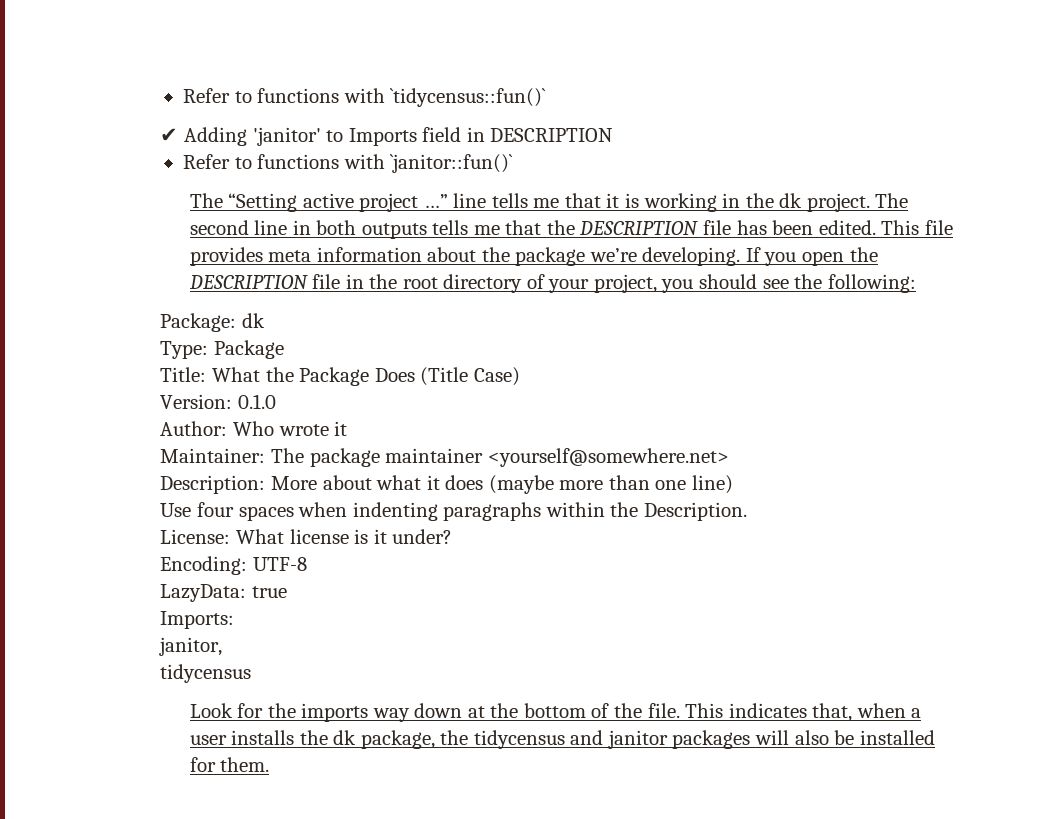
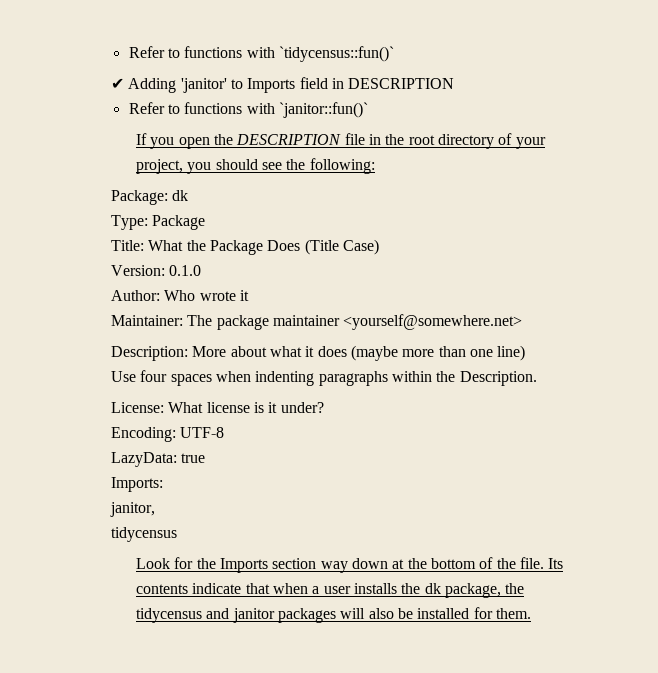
[189,193,909,212] [189,220,953,239] [189,247,741,266] The “Setting active project …” line tells me that it is working in the dk project. The second line in both outputs tells me that the DESCRIPTION file has been edited. This file provides meta information about the package we’re developing. -> (368, 110) none
[301,703,369,722] imports -> [220,558,317,573] Imports section
[685,703,853,722] This indicates that, -> [548,558,564,569] [136,583,270,594] Its contents indicate that

